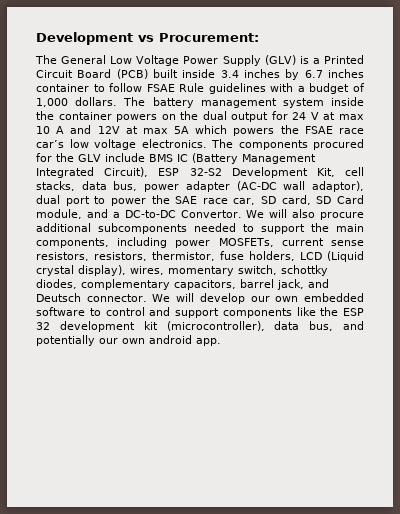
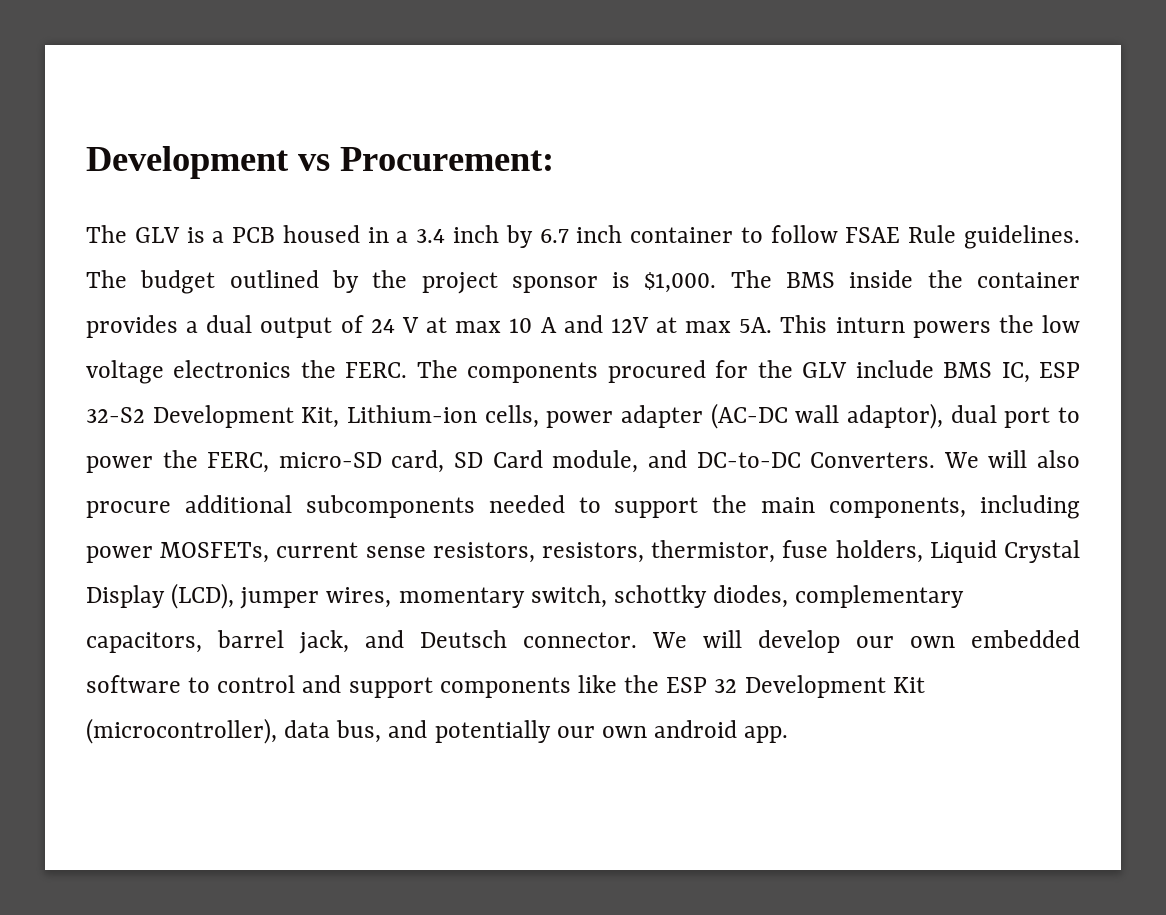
[61,55,365,66] [36,69,280,79] General Low Voltage Power Supply (GLV) is a Printed Circuit Board (PCB) built inside 3.4 inches -> [134,225,499,243] GLV is a PCB housed in a 3.4 inch
[328,69,364,78] inches -> [576,225,623,243] inch
[208,83,365,94] [36,97,364,108] [36,111,199,122] guidelines with a budget of 1,000 dollars. The battery management system inside the container powers on the -> [964,225,1081,249] [86,270,1080,294] [86,315,199,338] guidelines. The budget outlined by the project sponsor is $1,000. The BMS inside the container provides a
[271,111,288,120] for -> [340,315,364,333] of
[174,125,364,136] [36,139,207,150] 5A which powers the FSAE race car’s low voltage electronics. -> [739,315,1080,338] [86,360,408,384] 5A. This inturn powers the low voltage electronics the FERC.
[176,153,316,164] [36,167,364,178] [36,181,138,191] IC (Battery Management Integrated Circuit), ESP 32-S2 Development Kit, cell stacks, data bus, -> [1001,362,1080,383] [86,405,539,428] IC, ESP 32-S2 Development Kit, Lithium-ion cells,
[175,196,277,205] SAE race car, SD -> [207,452,382,473] FERC, micro-SD
[112,210,242,218] a DC-to-DC Convertor. -> [696,452,936,468] DC-to-DC Converters.
[300,251,364,262] [36,265,126,276] LCD (Liquid crystal display), -> [929,540,1081,563] [86,583,320,609] Liquid Crystal Display (LCD), jumper
[59,321,158,332] development kit -> [744,675,925,698] Development Kit

